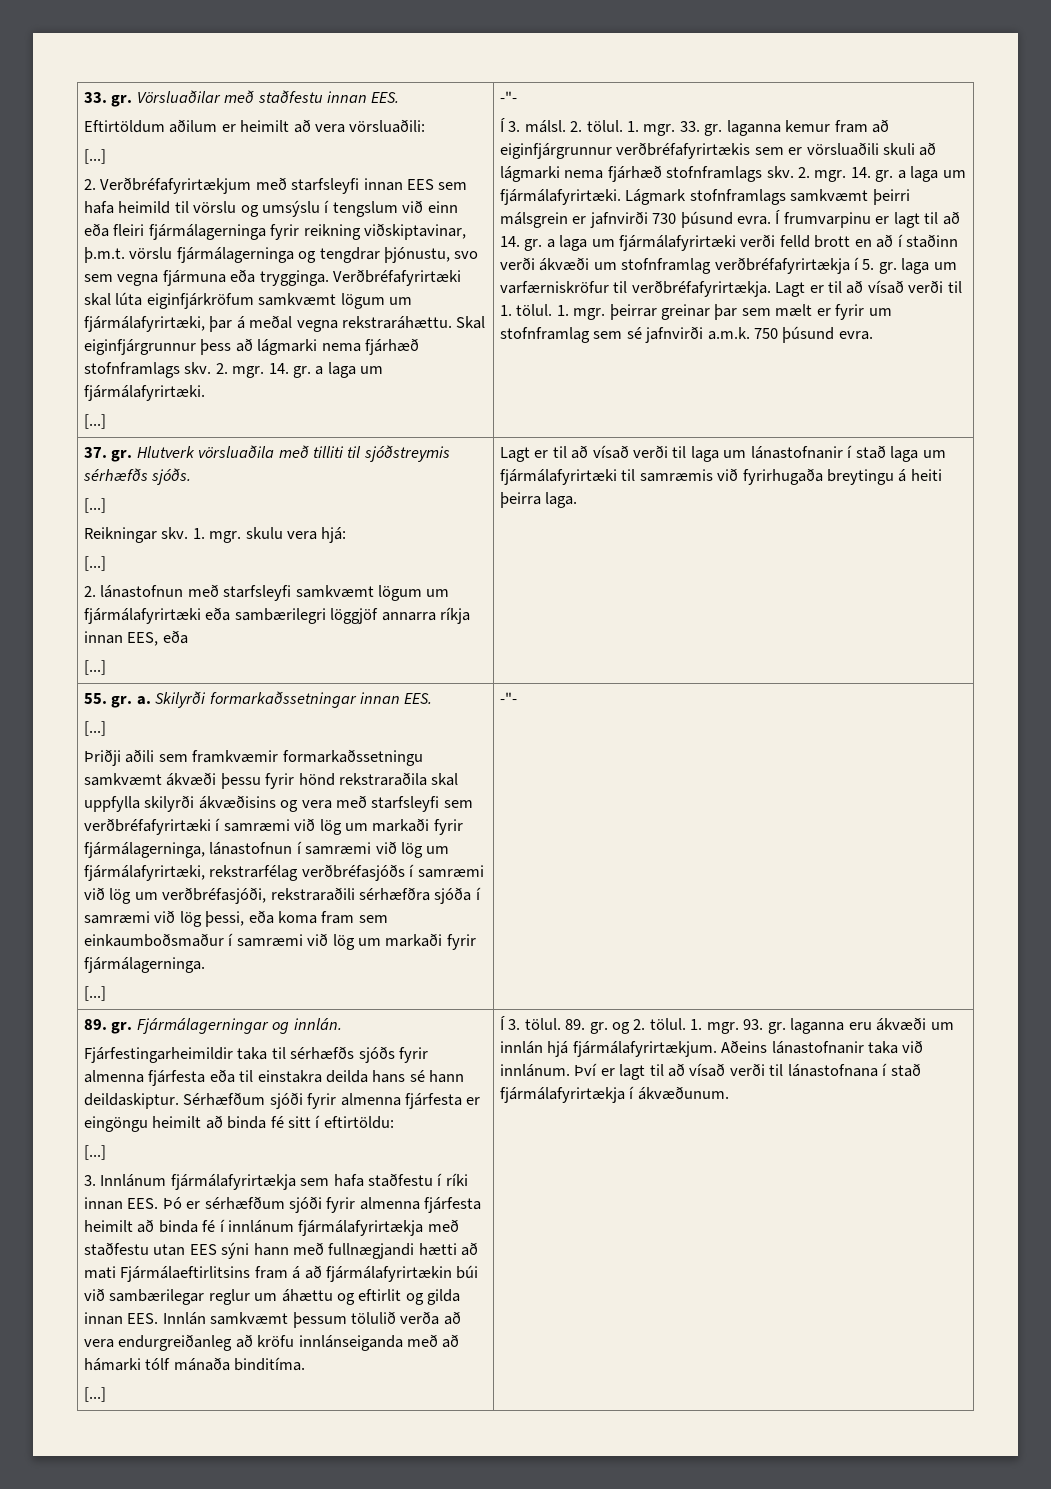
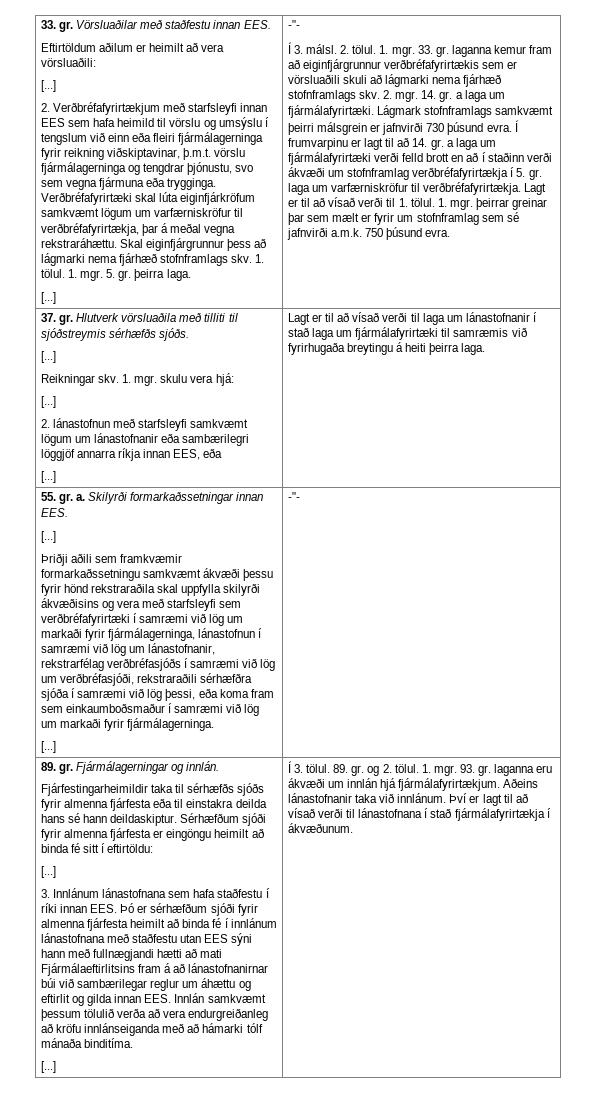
[83,316,205,332] fjármálafyrirtæki, -> [154,208,244,217] [40,223,139,236] varfærniskröfur til verðbréfafyrirtækja,
[215,362,384,378] [83,385,205,401] 2. mgr. 14. gr. a laga um fjármálafyrirtæki. -> [255,254,265,263] [40,269,191,281] 1. tölul. 1. mgr. 5. gr. þeirra laga.
[83,608,201,624] fjármálafyrirtæki -> [94,433,159,443] lánastofnanir
[83,865,205,881] fjármálafyrirtæki, -> [148,643,216,655] lánastofnanir,
[170,1174,296,1190] fjármálafyrirtækja -> [102,888,167,898] lánastofnana
[298,1220,424,1236] fjármálafyrirtækja -> [40,933,105,943] lánastofnana
[326,1266,453,1282] fjármálafyrirtækin -> [188,963,269,973] lánastofnanirnar

